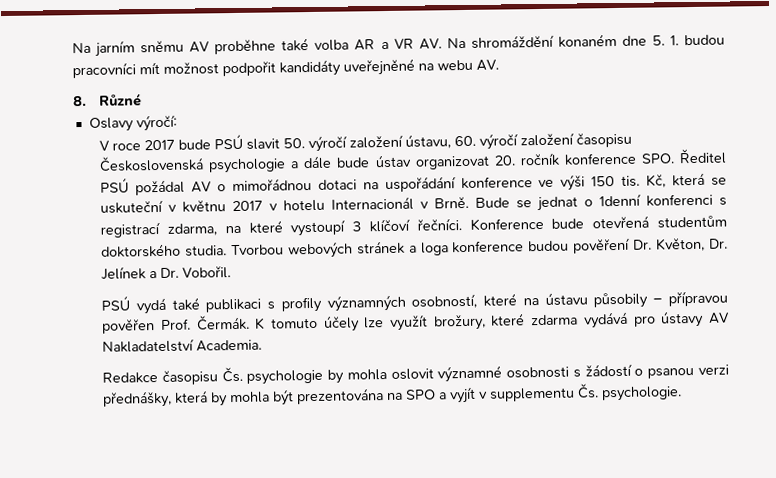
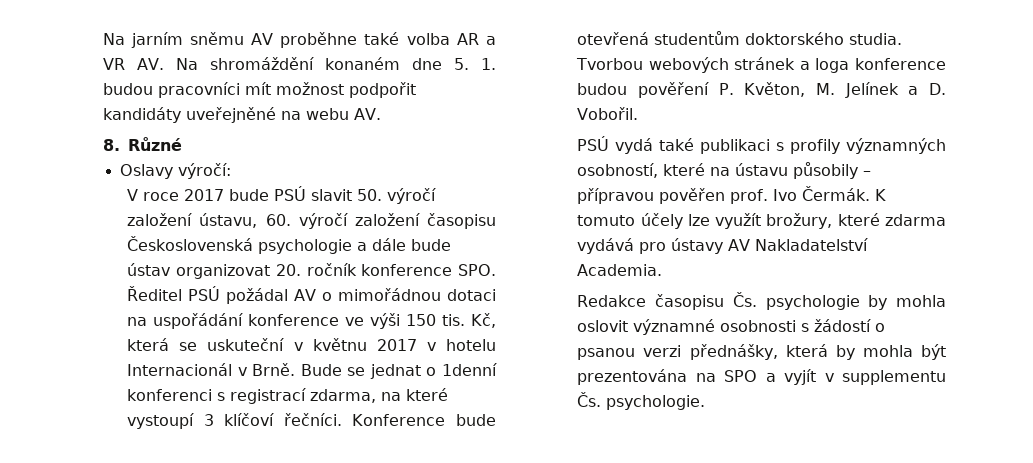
[633,236,728,252] Dr. Květon, Dr. -> [718,82,835,97] P. Květon, M.
[160,267,180,278] Dr. -> [928,83,946,95] D.
[160,318,191,330] Prof. -> [730,189,798,204] prof. Ivo

